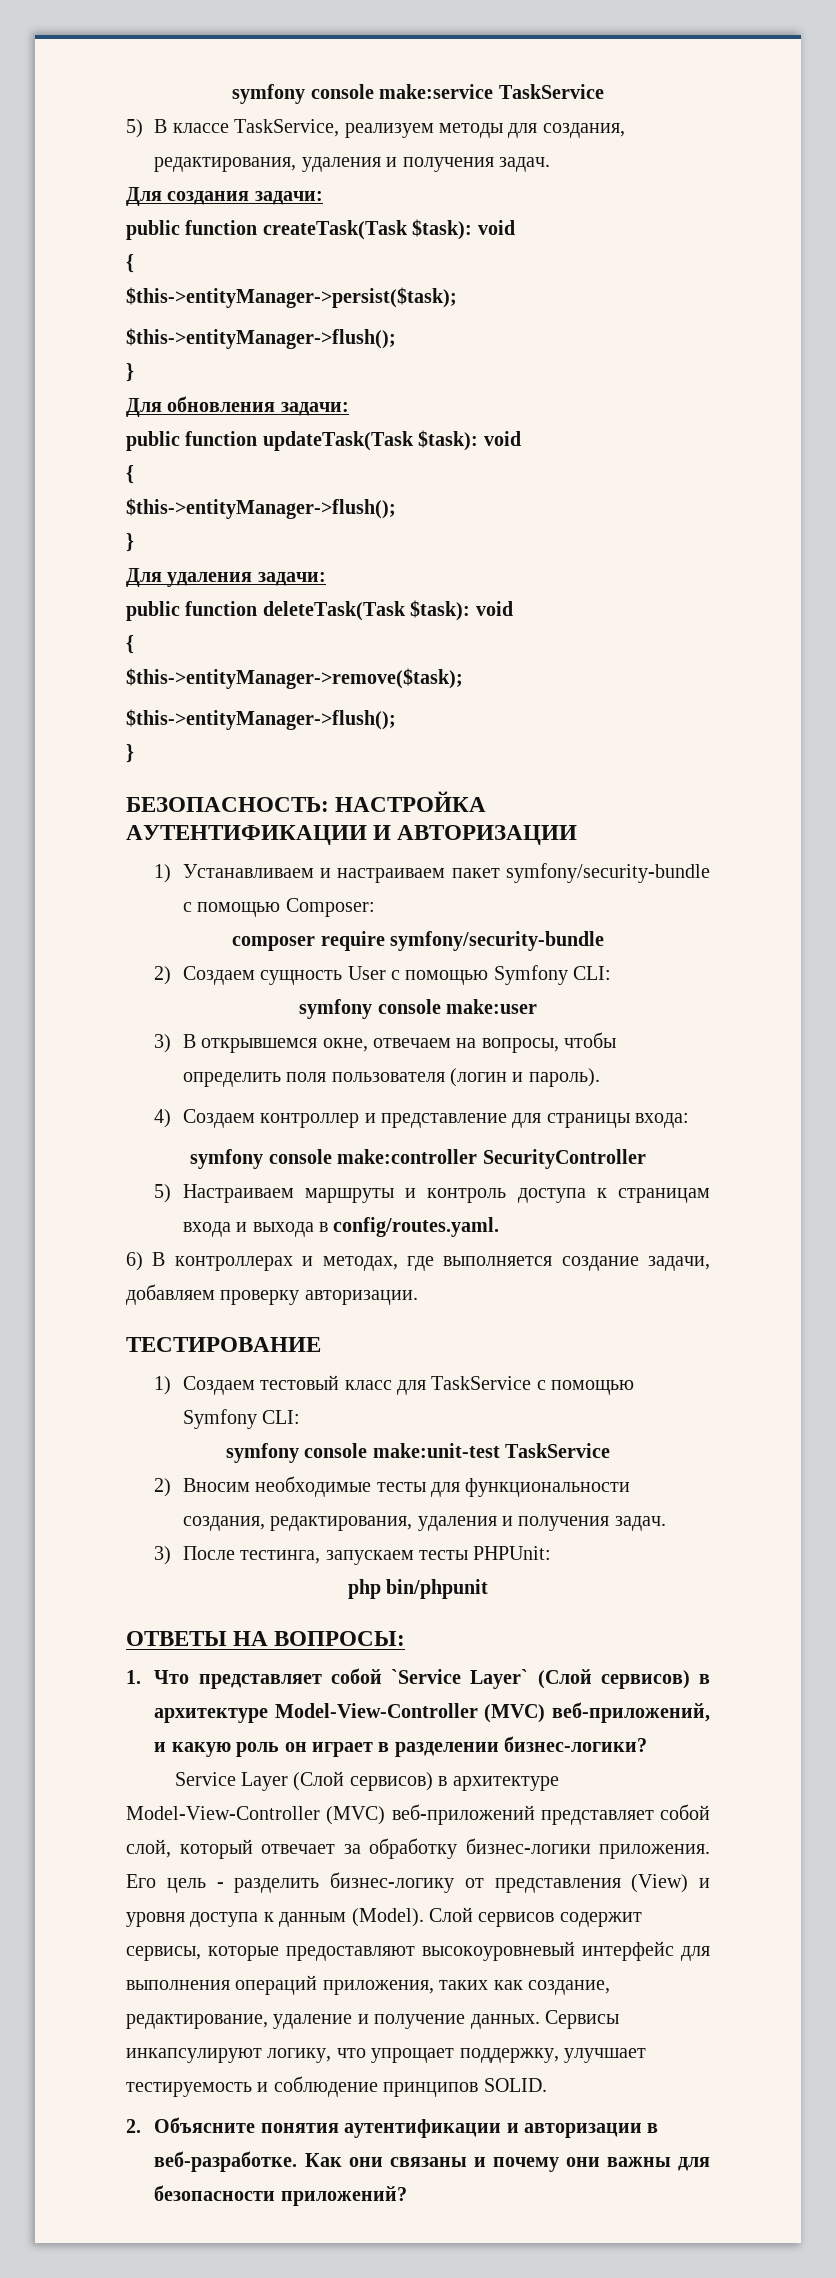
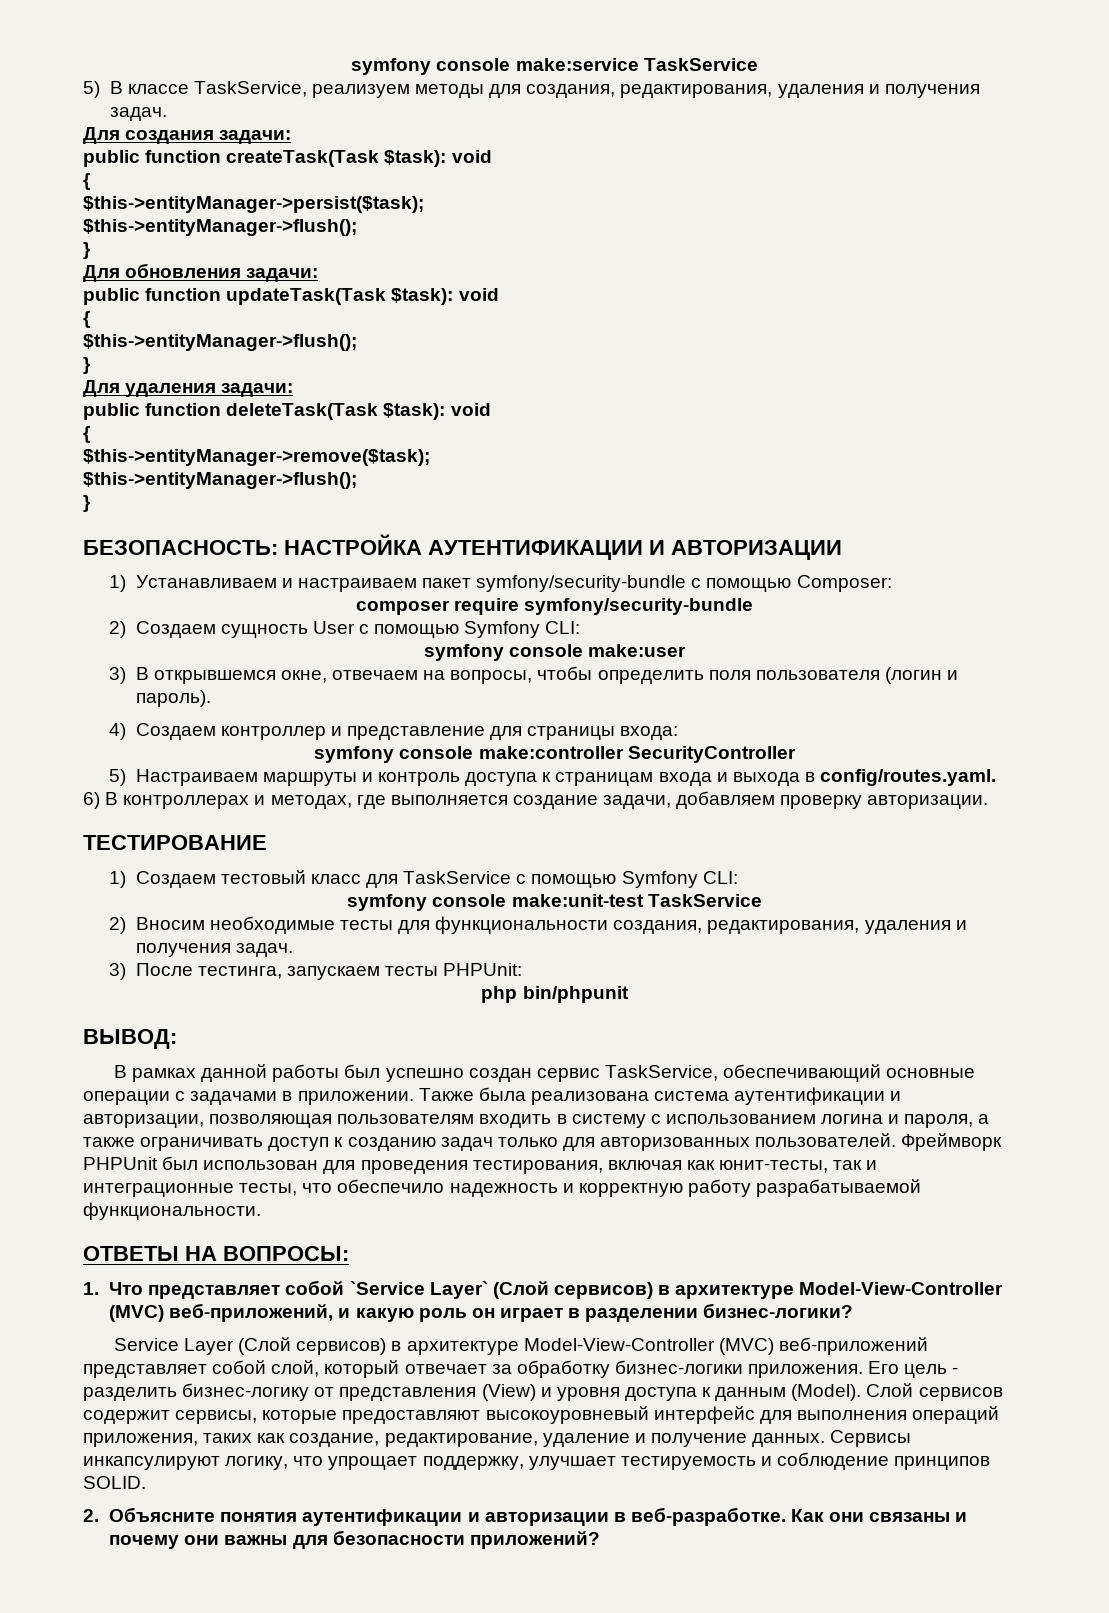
(489, 1589) none -> [83,1029,177,1049] [113,1064,976,1082] [83,1087,902,1105] [83,1114,990,1128] [83,1133,1003,1151] [83,1156,878,1174] [83,1179,922,1197] [83,1202,261,1220] // ВЫВОД: // В рамках данной работы был успешно создан сервис TaskService, обеспечивающий основные операции с задачами в приложении. Также была реализована система аутентификации и авторизации, позволяющая пользователям входить в систему с использованием логина и пароля, а также ограничивать доступ к созданию задач только для авторизованных пользователей. Фреймворк PHPUnit был использован для проведения тестирования, включая как юнит-тесты, так и интеграционные тесты, что обеспечило надежность и корректную работу разрабатываемой функциональности.

